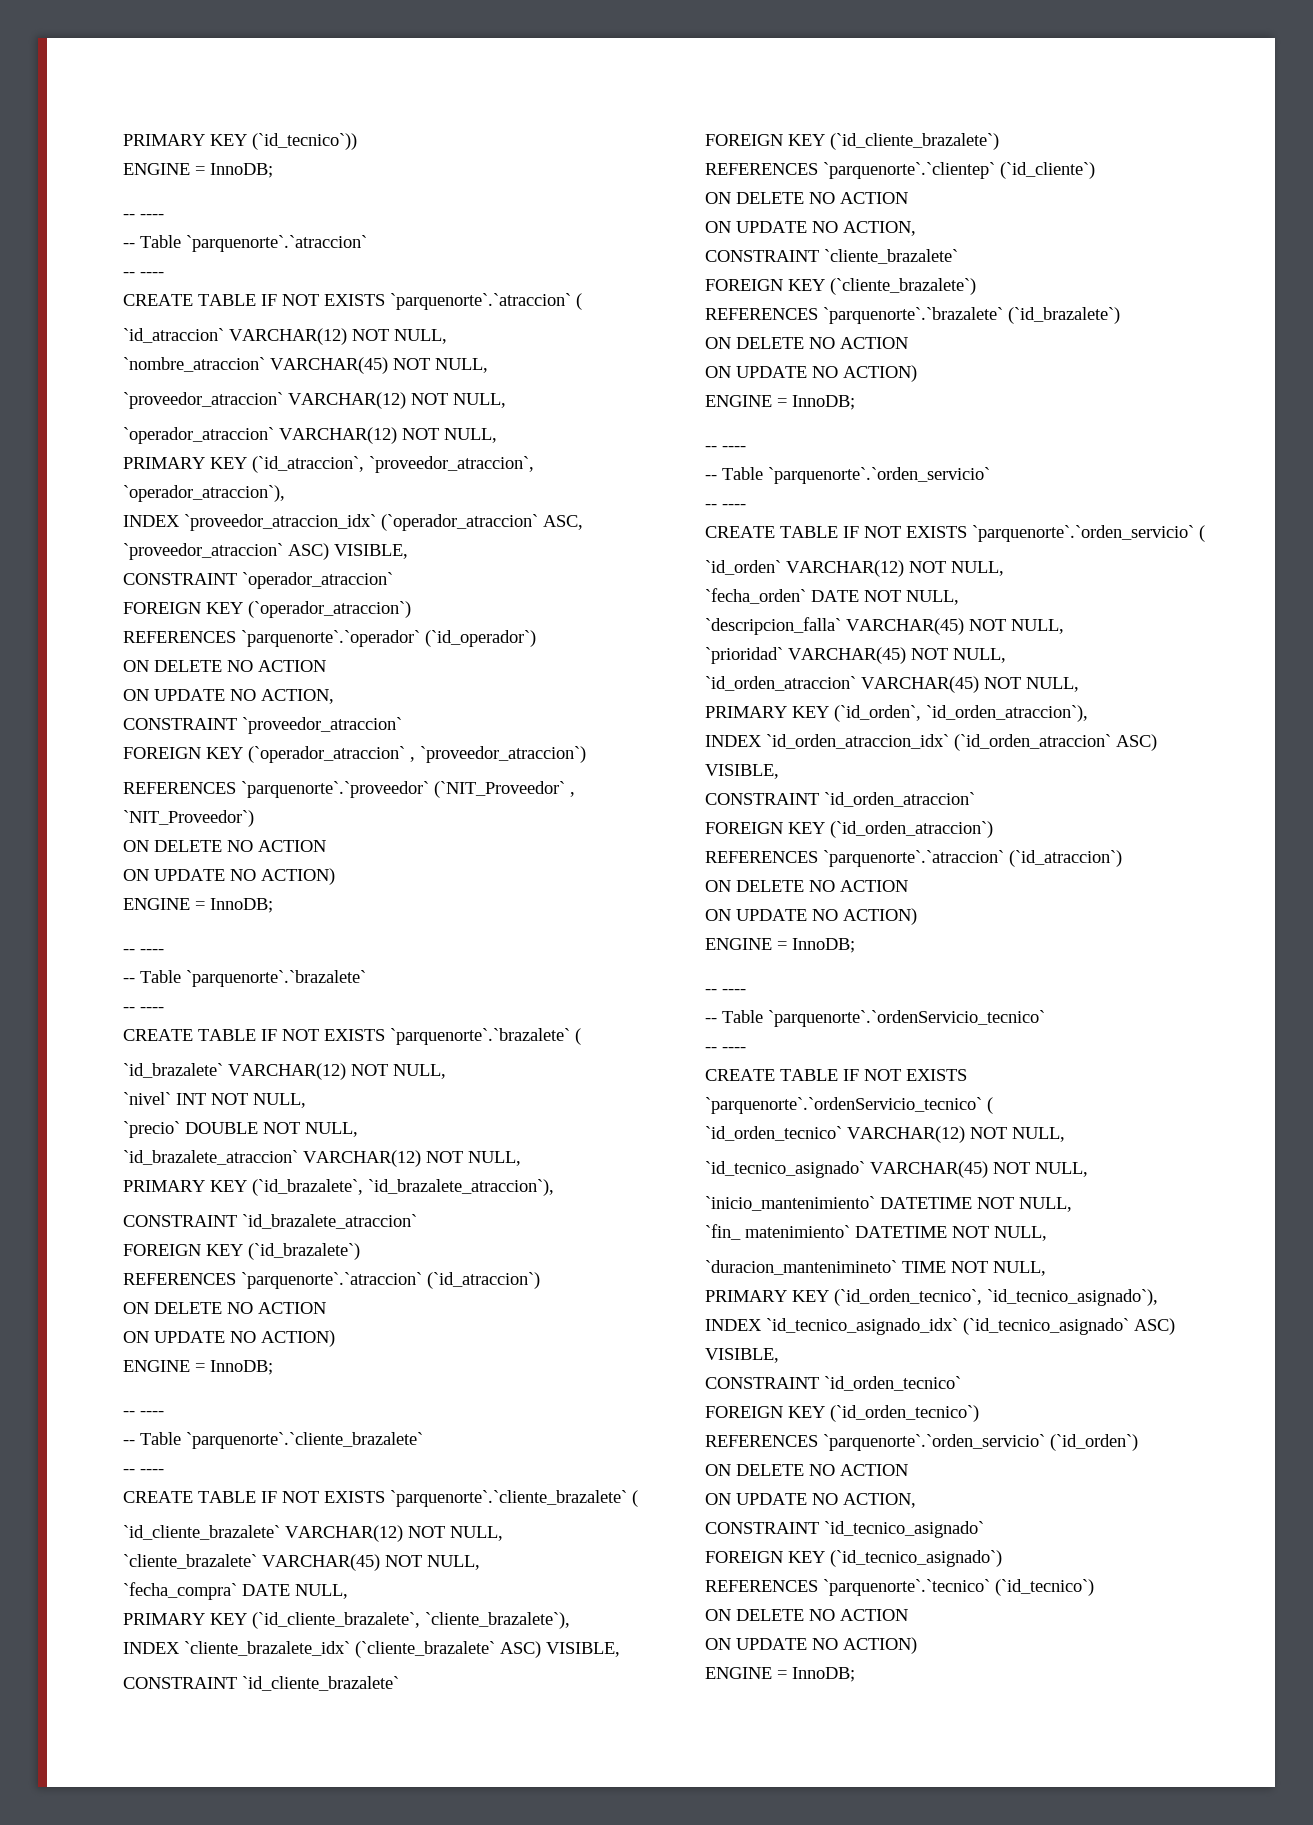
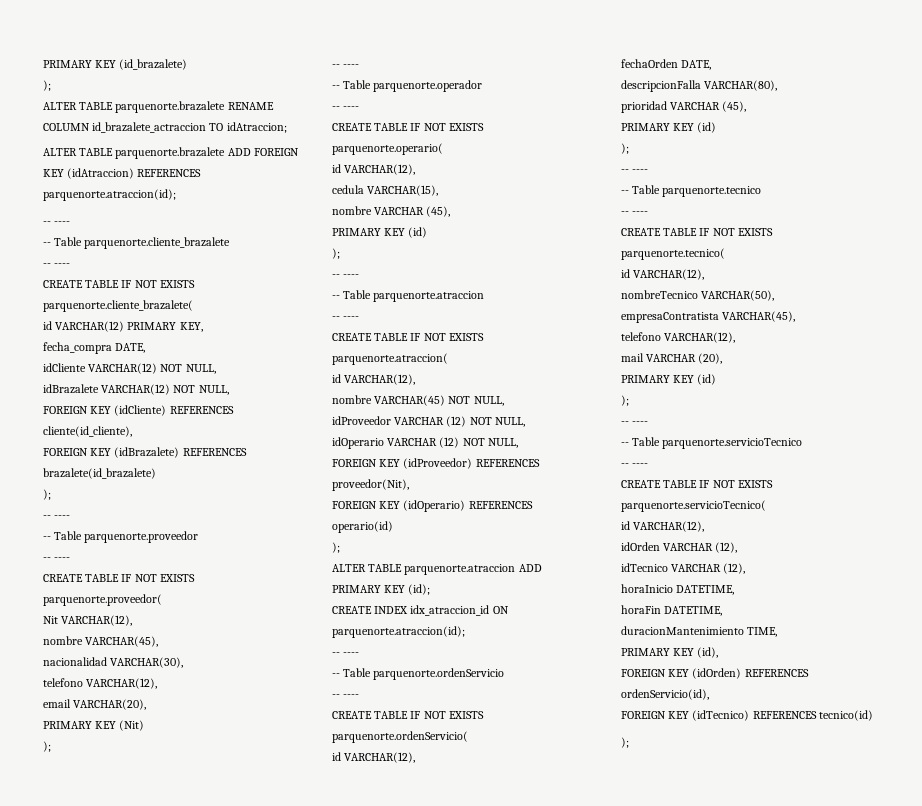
[123,133,357,150] [123,163,273,178] [123,214,164,219] [123,235,367,252] [123,272,164,277] [123,293,582,310] [123,328,447,345] [123,357,488,374] [123,392,506,409] [123,427,497,444] [123,456,534,473] [123,485,285,502] [123,514,583,531] [123,543,408,560] [123,572,393,589] [123,601,411,618] [123,630,536,647] [123,660,326,672] [123,689,334,704] [123,717,402,734] [123,746,586,763] [123,781,575,798] [123,810,254,827] [123,840,326,852] [123,868,335,885] [123,898,273,913] [123,949,164,954] [123,970,366,987] [123,1007,164,1012] [123,1028,581,1045] [123,1063,446,1080] [123,1092,306,1108] [123,1121,358,1138] [123,1150,521,1167] [123,1179,554,1196] [123,1214,417,1229] [123,1243,360,1260] [123,1272,540,1289] [123,1302,326,1314] [123,1330,335,1347] [123,1360,273,1375] [123,1411,164,1416] [123,1432,423,1449] [123,1469,164,1474] [123,1490,638,1507] [123,1525,503,1542] [123,1554,480,1571] [123,1582,348,1600] [123,1612,570,1629] [123,1641,620,1658] [123,1676,399,1691] [705,133,999,150] [705,162,1095,179] [705,192,908,204] [705,221,916,236] [705,249,958,264] [705,278,976,295] [705,307,1120,324] [705,337,908,349] [705,365,917,382] [705,395,855,410] [705,446,746,451] [705,467,990,484] [705,504,746,509] [705,525,1205,542] [705,560,1004,577] [705,588,959,605] [705,617,1064,635] [705,647,1006,664] [705,676,1079,693] [705,705,1088,722] [705,734,1157,751] [705,764,779,779] [705,792,975,807] [705,821,993,838] [705,850,1122,867] [705,880,908,892] [705,908,917,925] [705,938,855,953] [705,989,746,994] [705,1010,1045,1027] [705,1047,746,1052] [705,1069,967,1081] [705,1097,993,1114] [705,1126,1065,1143] [705,1161,1088,1178] [705,1196,1072,1212] [705,1224,1047,1241] [705,1260,1046,1276] [705,1289,1158,1306] [705,1318,1175,1335] [705,1348,779,1363] [705,1376,961,1391] [705,1405,979,1422] [705,1434,1138,1451] [705,1464,908,1476] [705,1493,916,1508] [705,1521,984,1538] [705,1550,1002,1567] [705,1579,1094,1596] [705,1609,908,1621] [705,1637,917,1654] [705,1667,855,1682] PRIMARY KEY (`id_tecnico`)) // ENGINE = InnoDB; // -- ---- // -- Table `parquenorte`.`atraccion` // -- ---- // CREATE TABLE IF NOT EXISTS `parquenorte`.`atraccion` ( // `id_atraccion` VARCHAR(12) NOT NULL, // `nombre_atraccion` VARCHAR(45) NOT NULL, // `proveedor_atraccion` VARCHAR(12) NOT NULL, // `operador_atraccion` VARCHAR(12) NOT NULL, // PRIMARY KEY (`id_atraccion`, `proveedor_atraccion`, `operador_atraccion`), // INDEX `proveedor_atraccion_idx` (`operador_atraccion` ASC, `proveedor_atraccion` ASC) VISIBLE, // CONSTRAINT `operador_atraccion` // FOREIGN KEY (`operador_atraccion`) // REFERENCES `parquenorte`.`operador` (`id_operador`) // ON DELETE NO ACTION // ON UPDATE NO ACTION, // CONSTRAINT `proveedor_atraccion` // FOREIGN KEY (`operador_atraccion` , `proveedor_atraccion`) // REFERENCES `parquenorte`.`proveedor` (`NIT_Proveedor` , `NIT_Proveedor`) // ON DELETE NO ACTION // ON UPDATE NO ACTION) // ENGINE = InnoDB; // -- ---- // -- Table `parquenorte`.`brazalete` // -- ---- // CREATE TABLE IF NOT EXISTS `parquenorte`.`brazalete` ( // `id_brazalete` VARCHAR(12) NOT NULL, // `nivel` INT NOT NULL, // `precio` DOUBLE NOT NULL, // `id_brazalete_atraccion` VARCHAR(12) NOT NULL, // PRIMARY KEY (`id_brazalete`, `id_brazalete_atraccion`), // CONSTRAINT `id_brazalete_atraccion` // FOREIGN KEY (`id_brazalete`) // REFERENCES `parquenorte`.`atraccion` (`id_atraccion`) // ON DELETE NO ACTION // ON UPDATE NO ACTION) // ENGINE = InnoDB; // -- ---- // -- Table `parquenorte`.`cliente_brazalete` // -- ---- // CREATE TABLE IF NOT EXISTS `parquenorte`.`cliente_brazalete` ( // `id_cliente_brazalete` VARCHAR(12) NOT NULL, // `cliente_brazalete` VARCHAR(45) NOT NULL, // `fecha_compra` DATE NULL, // PRIMARY KEY (`id_cliente_brazalete`, `cliente_brazalete`), // INDEX `cliente_brazalete_idx` (`cliente_brazalete` ASC) VISIBLE, // CONSTRAINT `id_cliente_brazalete` // FOREIGN KEY (`id_cliente_brazalete`) // REFERENCES `parquenorte`.`clientep` (`id_cliente`) // ON DELETE NO ACTION // ON UPDATE NO ACTION, // CONSTRAINT `cliente_brazalete` // FOREIGN KEY (`cliente_brazalete`) // REFERENCES `parquenorte`.`brazalete` (`id_brazalete`) // ON DELETE NO ACTION // ON UPDATE NO ACTION) // ENGINE = InnoDB; // -- ---- // -- Table `parquenorte`.`orden_servicio` // -- ---- // CREATE TABLE IF NOT EXISTS `parquenorte`.`orden_servicio` ( // `id_orden` VARCHAR(12) NOT NULL, // `fecha_orden` DATE NOT NULL, // `descripcion_falla` VARCHAR(45) NOT NULL, // `prioridad` VARCHAR(45) NOT NULL, // `id_orden_atraccion` VARCHAR(45) NOT NULL, // PRIMARY KEY (`id_orden`, `id_orden_atraccion`), // INDEX `id_orden_atraccion_idx` (`id_orden_atraccion` ASC) VISIBLE, // CONSTRAINT `id_orden_atraccion` // FOREIGN KEY (`id_orden_atraccion`) // REFERENCES `parquenorte`.`atraccion` (`id_atraccion`) // ON DELETE NO ACTION // ON UPDATE NO ACTION) // ENGINE = InnoDB; // -- ---- // -- Table `parquenorte`.`ordenServicio_tecnico` // -- ---- // CREATE TABLE IF NOT EXISTS `parquenorte`.`ordenServicio_tecnico` ( // `id_orden_tecnico` VARCHAR(12) NOT NULL, // `id_tecnico_asignado` VARCHAR(45) NOT NULL, // `inicio_mantenimiento` DATETIME NOT NULL, // `fin_ matenimiento` DATETIME NOT NULL, // `duracion_mantenimineto` TIME NOT NULL, // PRIMARY KEY (`id_orden_tecnico`, `id_tecnico_asignado`), // INDEX `id_tecnico_asignado_idx` (`id_tecnico_asignado` ASC) VISIBLE, // CONSTRAINT `id_orden_tecnico` // FOREIGN KEY (`id_orden_tecnico`) // REFERENCES `parquenorte`.`orden_servicio` (`id_orden`) // ON DELETE NO ACTION // ON UPDATE NO ACTION, // CONSTRAINT `id_tecnico_asignado` // FOREIGN KEY (`id_tecnico_asignado`) // REFERENCES `parquenorte`.`tecnico` (`id_tecnico`) // ON DELETE NO ACTION // ON UPDATE NO ACTION) // ENGINE = InnoDB; -> [43,59,188,70] [43,80,51,91] [43,101,274,113] [43,122,287,133] [43,147,299,159] [43,168,202,179] [43,189,176,201] [43,221,71,225] [43,237,231,249] [43,263,71,267] [43,280,195,288] [43,300,193,312] [43,321,203,332] [43,342,146,354] [43,363,216,374] [43,384,229,395] [43,405,234,416] [43,426,132,437] [43,447,247,458] [43,468,156,479] [43,489,51,500] [43,515,71,519] [43,531,199,543] [43,557,71,561] [43,574,195,582] [43,594,162,606] [43,615,133,626] [43,636,159,647] [43,657,184,668] [43,678,158,689] [43,699,147,710] [43,720,145,731] [43,741,51,752] [332,64,360,68] [332,80,483,92] [332,106,360,110] [332,123,484,131] [332,143,443,155] [332,164,416,175] [332,185,439,196] [332,206,451,217] [332,227,428,238] [332,248,340,259] [332,274,360,278] [332,290,485,302] [332,316,360,320] [332,333,484,341] [332,353,448,365] [332,374,416,385] [332,395,504,406] [332,416,525,427] [332,437,518,449] [332,458,540,469] [332,479,409,491] [332,500,533,512] [332,521,393,533] [332,542,340,553] [332,564,542,575] [332,584,431,595] [332,605,509,616] [332,626,465,638] [332,652,360,656] [332,668,505,680] [332,694,360,698] [332,711,484,719] [332,731,468,743] [332,752,416,763] [621,59,712,70] [621,80,778,92] [621,101,747,113] [621,122,717,133] [621,143,629,154] [621,169,649,173] [621,185,762,197] [621,211,649,215] [621,228,773,236] [621,248,725,260] [621,269,705,280] [621,290,775,301] [621,311,796,323] [621,332,736,343] [621,353,723,364] [621,374,717,385] [621,395,629,406] [621,421,649,425] [621,437,803,449] [621,463,649,467] [621,480,773,488] [621,500,766,512] [621,521,705,532] [621,542,738,553] [621,563,746,574] [621,584,735,595] [621,605,723,616] [621,626,778,637] [621,647,719,658] [621,668,809,679] [621,689,709,700] [621,710,873,721] [621,737,629,748] PRIMARY KEY (id_brazalete) // ); // ALTER TABLE parquenorte.brazalete RENAME COLUMN id_brazalete_actraccion TO idAtraccion; // ALTER TABLE parquenorte.brazalete ADD FOREIGN KEY (idAtraccion) REFERENCES parquenorte.atraccion(id); // -- ---- // -- Table parquenorte.cliente_brazalete // -- ---- // CREATE TABLE IF NOT EXISTS parquenorte.cliente_brazalete( // id VARCHAR(12) PRIMARY KEY, // fecha_compra DATE, // idCliente VARCHAR(12) NOT NULL, // idBrazalete VARCHAR(12) NOT NULL, // FOREIGN KEY (idCliente) REFERENCES cliente(id_cliente), // FOREIGN KEY (idBrazalete) REFERENCES brazalete(id_brazalete) // ); // -- ---- // -- Table parquenorte.proveedor // -- ---- // CREATE TABLE IF NOT EXISTS parquenorte.proveedor( // Nit VARCHAR(12), // nombre VARCHAR(45), // nacionalidad VARCHAR(30), // telefono VARCHAR(12), // email VARCHAR(20), // PRIMARY KEY (Nit) // ); // -- ---- // -- Table parquenorte.operador // -- ---- // CREATE TABLE IF NOT EXISTS parquenorte.operario( // id VARCHAR(12), // cedula VARCHAR(15), // nombre VARCHAR (45), // PRIMARY KEY (id) // ); // -- ---- // -- Table parquenorte.atraccion // -- ---- // CREATE TABLE IF NOT EXISTS parquenorte.atraccion( // id VARCHAR(12), // nombre VARCHAR(45) NOT NULL, // idProveedor VARCHAR (12) NOT NULL, // idOperario VARCHAR (12) NOT NULL, // FOREIGN KEY (idProveedor) REFERENCES proveedor(Nit), // FOREIGN KEY (idOperario) REFERENCES operario(id) // ); // ALTER TABLE parquenorte.atraccion ADD PRIMARY KEY (id); // CREATE INDEX idx_atraccion_id ON parquenorte.atraccion(id); // -- ---- // -- Table parquenorte.ordenServicio // -- ---- // CREATE TABLE IF NOT EXISTS parquenorte.ordenServicio( // id VARCHAR(12), // fechaOrden DATE, // descripcionFalla VARCHAR(80), // prioridad VARCHAR (45), // PRIMARY KEY (id) // ); // -- ---- // -- Table parquenorte.tecnico // -- ---- // CREATE TABLE IF NOT EXISTS parquenorte.tecnico( // id VARCHAR(12), // nombreTecnico VARCHAR(50), // empresaContratista VARCHAR(45), // telefono VARCHAR(12), // mail VARCHAR (20), // PRIMARY KEY (id) // ); // -- ---- // -- Table parquenorte.servicioTecnico // -- ---- // CREATE TABLE IF NOT EXISTS parquenorte.servicioTecnico( // id VARCHAR(12), // idOrden VARCHAR (12), // idTecnico VARCHAR (12), // horaInicio DATETIME, // horaFin DATETIME, // duracionMantenimiento TIME, // PRIMARY KEY (id), // FOREIGN KEY (idOrden) REFERENCES ordenServicio(id), // FOREIGN KEY (idTecnico) REFERENCES tecnico(id) // );

